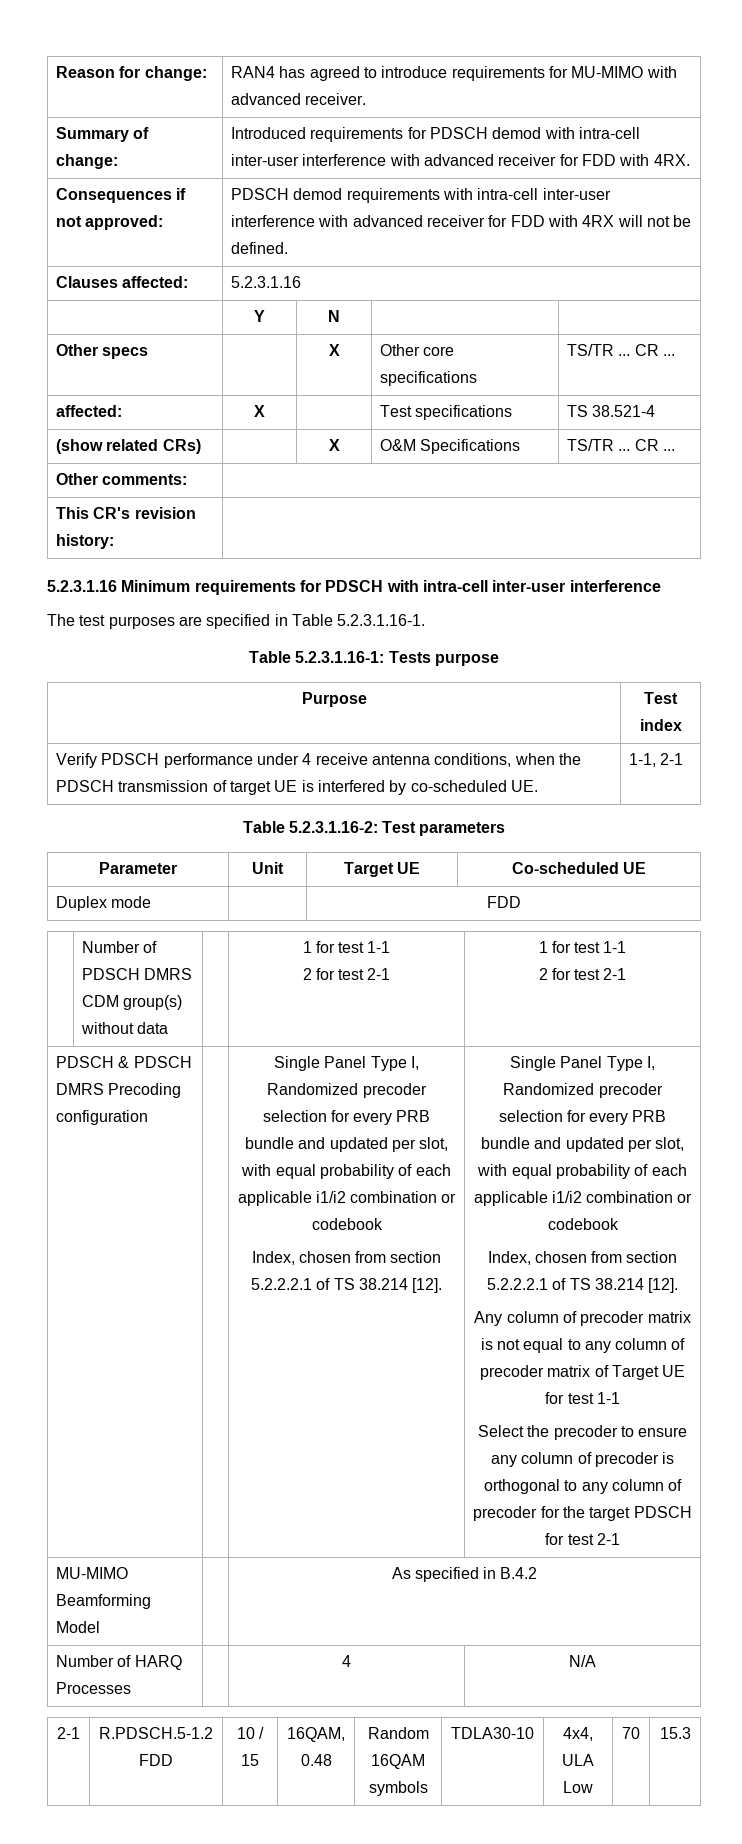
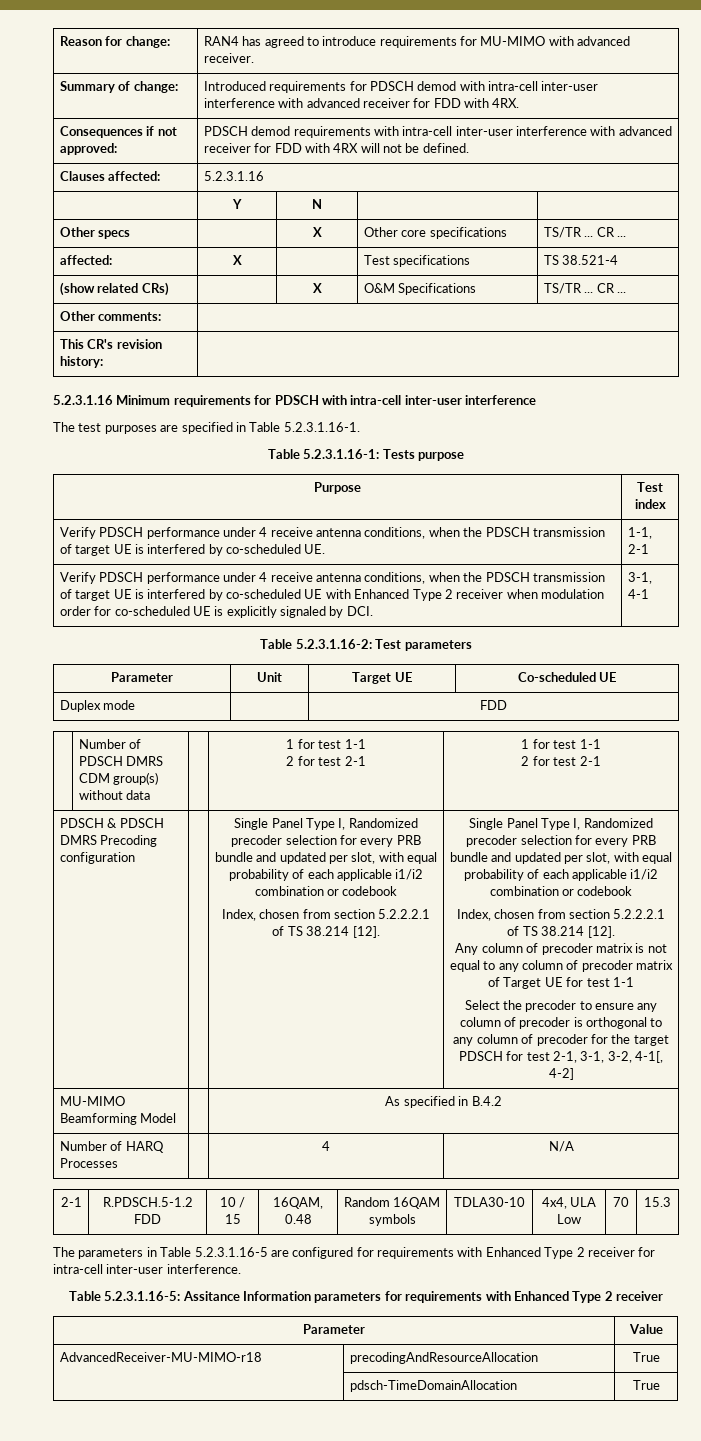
(684, 759) none -> [59,572,605,584] [59,589,605,601] [59,606,373,618] [627,572,652,584] [627,589,649,599] // Verify PDSCH performance under 4 receive antenna conditions, when the PDSCH transmission of target UE is interfered by co-scheduled UE with Enhanced Type 2 receiver when modulation order for co-scheduled UE is explicitly signaled by DCI. | 3-1, 4-1
[596,1533,620,1545] 2-1 -> [553,1051,664,1063] [548,1068,574,1080] 2-1, 3-1, 3-2, 4-1[, 4-2]
(691, 1733) none -> [53,1247,656,1259] [53,1264,241,1274] [68,1291,664,1303] [303,1324,365,1334] [628,1324,663,1334] [59,1352,262,1362] [349,1352,538,1364] [632,1352,660,1362] [349,1380,517,1392] [632,1380,660,1390] // The parameters in Table 5.2.3.1.16-5 are configured for requirements with Enhanced Type 2 receiver for intra-cell inter-user interference. // Table 5.2.3.1.16-5: Assitance Information parameters for requirements with Enhanced Type 2 receiver // Parameter | Value // AdvancedReceiver-MU-MIMO-r18 | precodingAndResourceAllocation | True // | pdsch-TimeDomainAllocation | True

